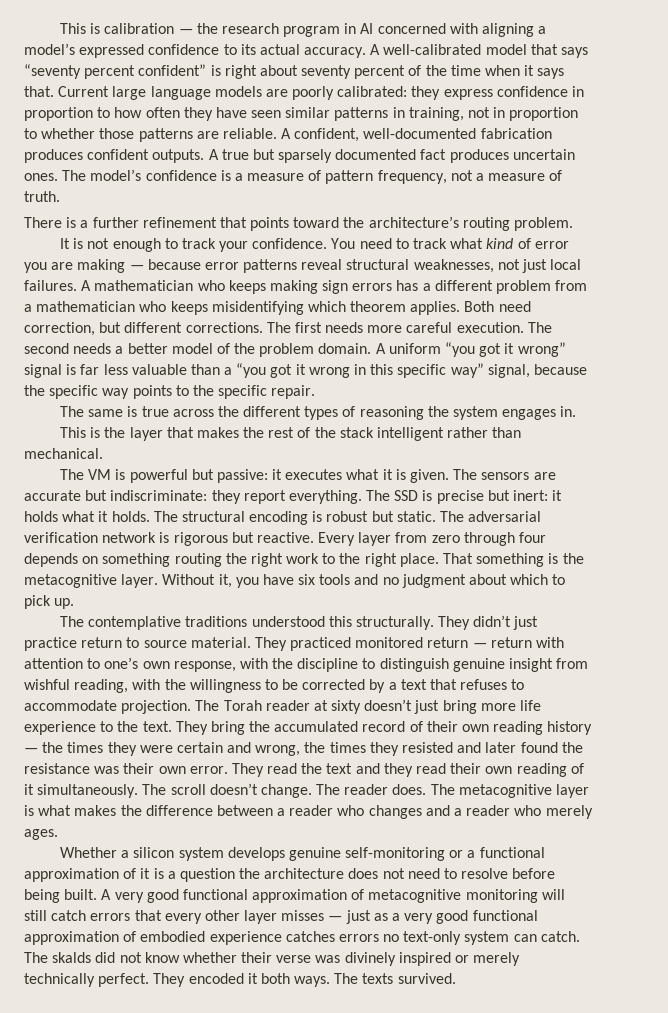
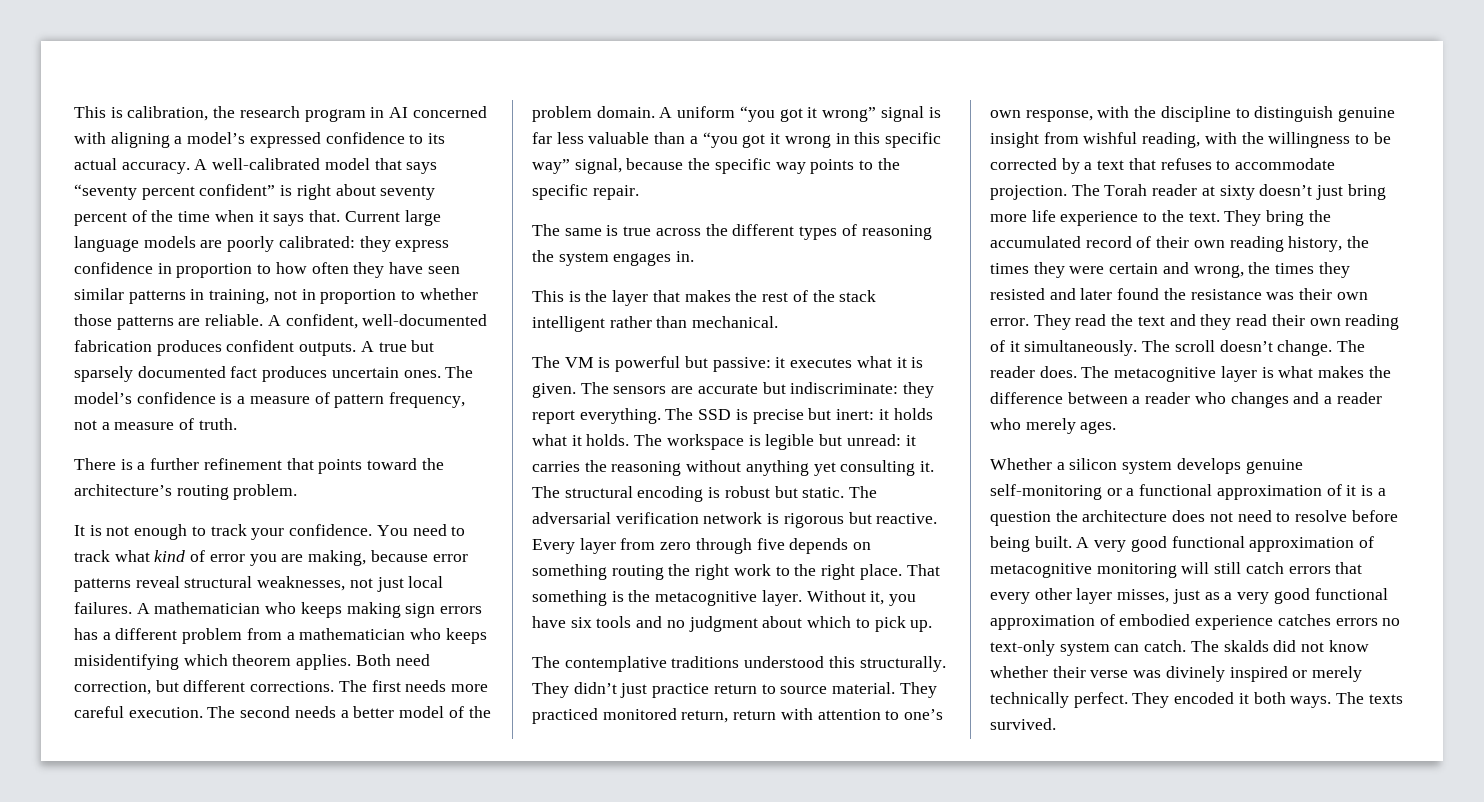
[60,23,193,34] This is calibration — -> [74,106,209,121] This is calibration,
[77,259,144,273] making — -> [308,550,367,566] making,
(178, 516) none -> [666,434,916,450] [532,460,935,476] [532,486,560,498] workspace is legible but unread: it carries the reasoning without anything yet consulting it. The
[519,532,547,543] four -> [756,538,785,550] five
[427,637,487,648] return — -> [681,710,729,723] return,
[547,721,593,735] [24,748,38,753] history — -> [1288,236,1343,252] history,
[281,910,343,921] misses — -> [1117,589,1170,603] misses,

